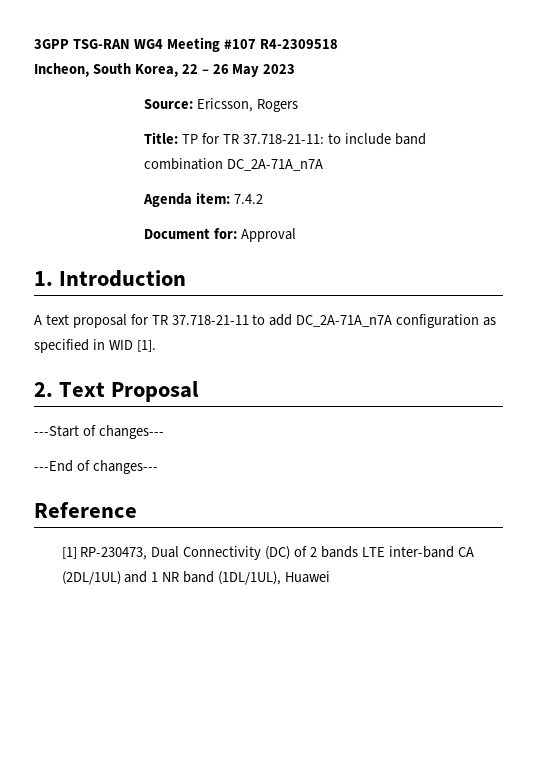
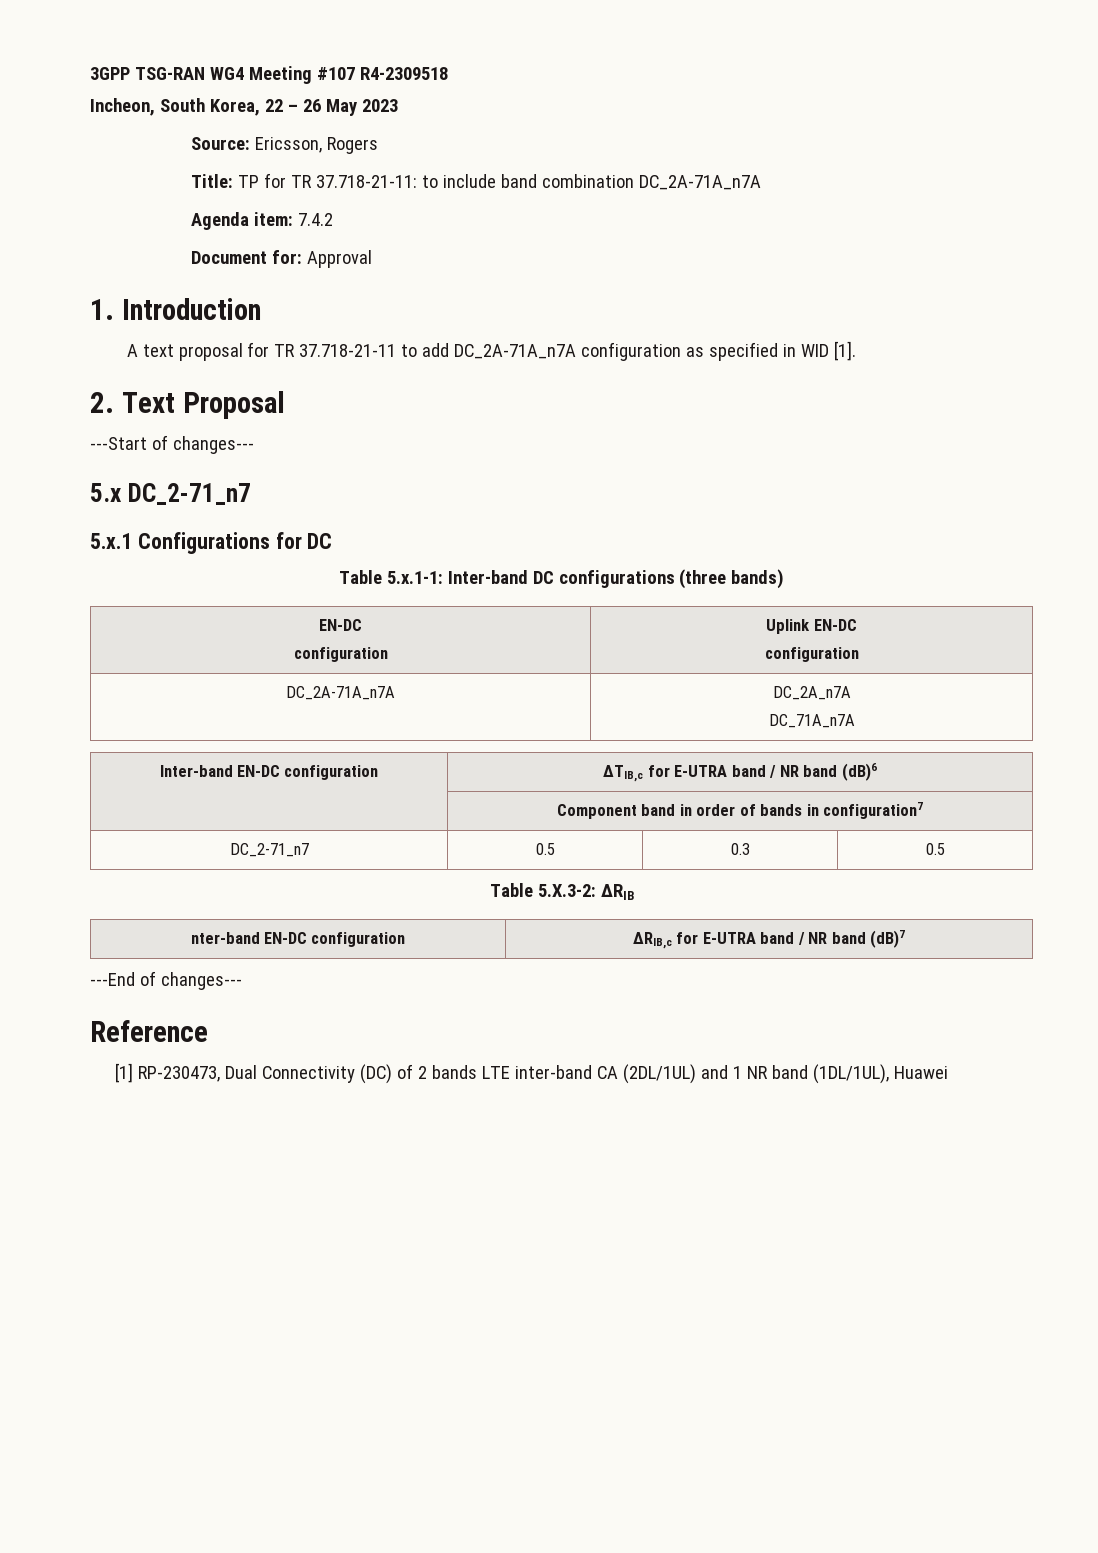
(164, 432) none -> [90,483,251,505] [90,532,333,554] [338,569,785,589] [319,619,362,631] [293,647,388,662] [766,619,857,634] [764,647,859,662] [286,686,395,700] [772,686,851,700] [768,714,855,728] [159,765,379,780] [603,763,877,782] [556,802,924,819] [229,843,309,857] [535,843,555,855] [730,843,750,855] [925,843,945,855] [489,883,634,900] [190,932,406,947] [632,930,906,949] // 5.x DC_2-71_n7 // 5.x.1 Configurations for DC // Table 5.x.1-1: Inter-band DC configurations (three bands) // EN-DC // configuration | Uplink EN-DC // configuration // DC_2A-71A_n7A | DC_2A_n7A // DC_71A_n7A // Inter-band EN-DC configuration | ΔTIB,c for E-UTRA band / NR band (dB)6 // | Component band in order of bands in configuration7 // DC_2-71_n7 | 0.5 | 0.3 | 0.5 // Table 5.X.3-2: ΔRIB // nter-band EN-DC configuration | ΔRIB,c for E-UTRA band / NR band (dB)7

